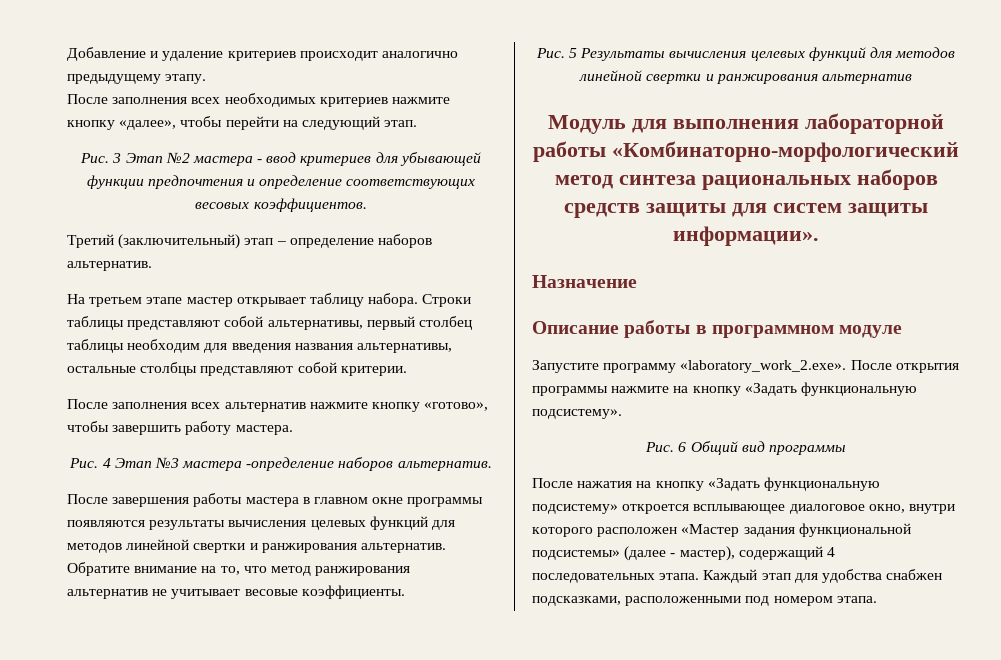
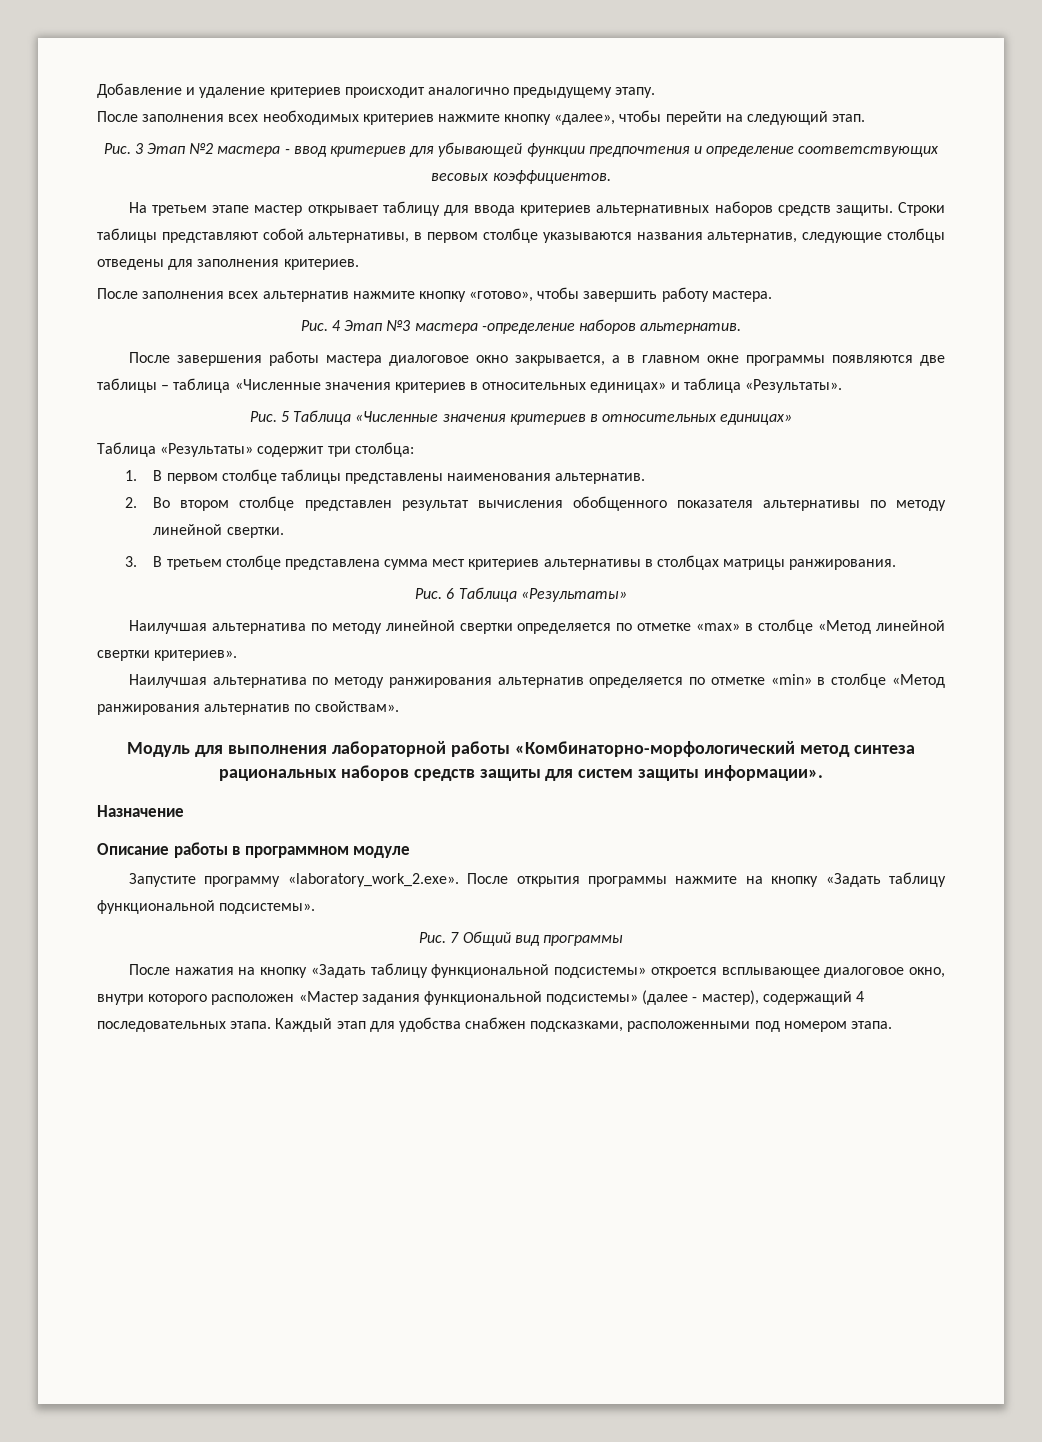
[67,234,432,249] [67,261,152,271] // Третий (заключительный) этап – определение наборов альтернатив. -> (611, 177) none
[368,293,419,307] набора. -> [443,201,893,216] для ввода критериев альтернативных наборов средств защиты.
[366,316,472,330] [67,339,452,353] [67,362,407,376] первый столбец таблицы необходим для введения названия альтернативы, остальные столбцы представляют собой критерии. -> [414,228,946,243] [97,259,359,270] в первом столбце указываются названия альтернатив, следующие столбцы отведены для заполнения критериев.
(299, 502) none -> [388,355,620,366] диалоговое окно закрывается, а
[149,516,455,530] [67,539,446,553] [67,562,411,576] [67,585,405,599] [535,47,956,61] [579,70,912,84] результаты вычисления целевых функций для методов линейной свертки и ранжирования альтернатив. Обратите внимание на то, что метод ранжирования альтернатив не учитывает весовые коэффициенты. // Рис. 5 Результаты вычисления целевых функций для методов линейной свертки и ранжирования альтернатив -> [919,355,945,366] [97,378,843,393] [249,410,793,425] [97,442,414,457] [125,469,646,484] [125,496,946,511] [153,524,284,538] [125,555,897,570] [415,587,627,602] [128,619,946,634] [97,650,238,661] [128,673,945,688] [97,701,399,715] две таблицы – таблица «Численные значения критериев в относительных единицах» и таблица «Результаты». // Рис. 5 Таблица «Численные значения критериев в относительных единицах» // Таблица «Результаты» содержит три столбца: // 1. В первом столбце таблицы представлены наименования альтернатив. // 2. Во втором столбце представлен результат вычисления обобщенного показателя альтернативы по методу линейной свертки. // 3. В третьем столбце представлена сумма мест критериев альтернативы в столбцах матрицы ранжирования. // Рис. 6 Таблица «Результаты» // Наилучшая альтернатива по методу линейной свертки определяется по отметке «max» в столбце «Метод линейной свертки критериев». // Наилучшая альтернатива по методу ранжирования альтернатив определяется по отметке «min» в столбце «Метод ранжирования альтернатив по свойствам».
[800,382,917,396] [532,409,622,419] [645,442,687,452] функциональную подсистему». // Рис. 6 -> [888,872,946,887] [97,900,316,914] [419,932,460,943] таблицу функциональной подсистемы». // Рис. 7
[763,477,880,491] [532,504,618,514] функциональную подсистему» -> [370,963,647,978] таблицу функциональной подсистемы»

